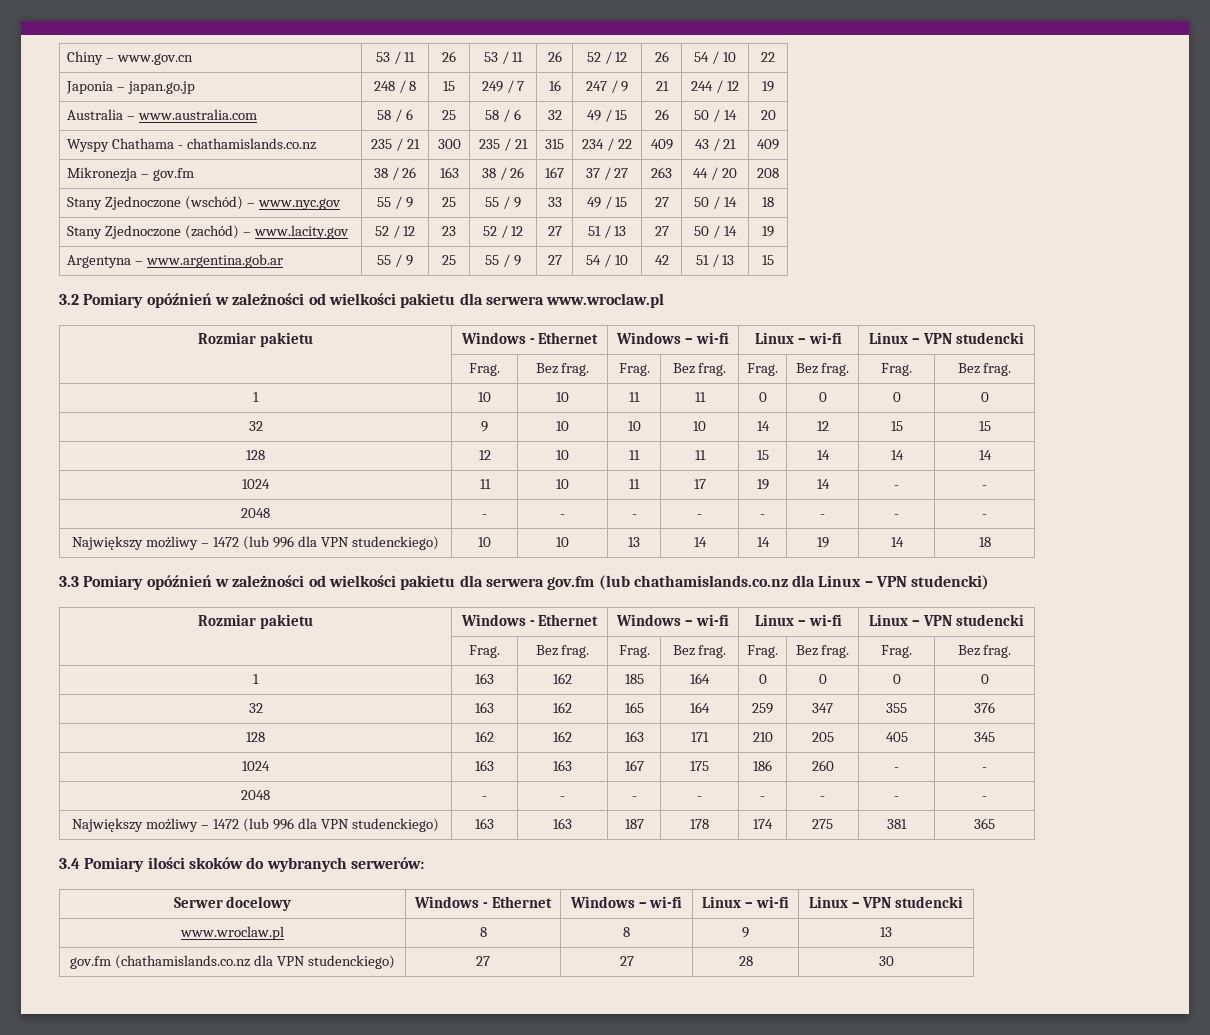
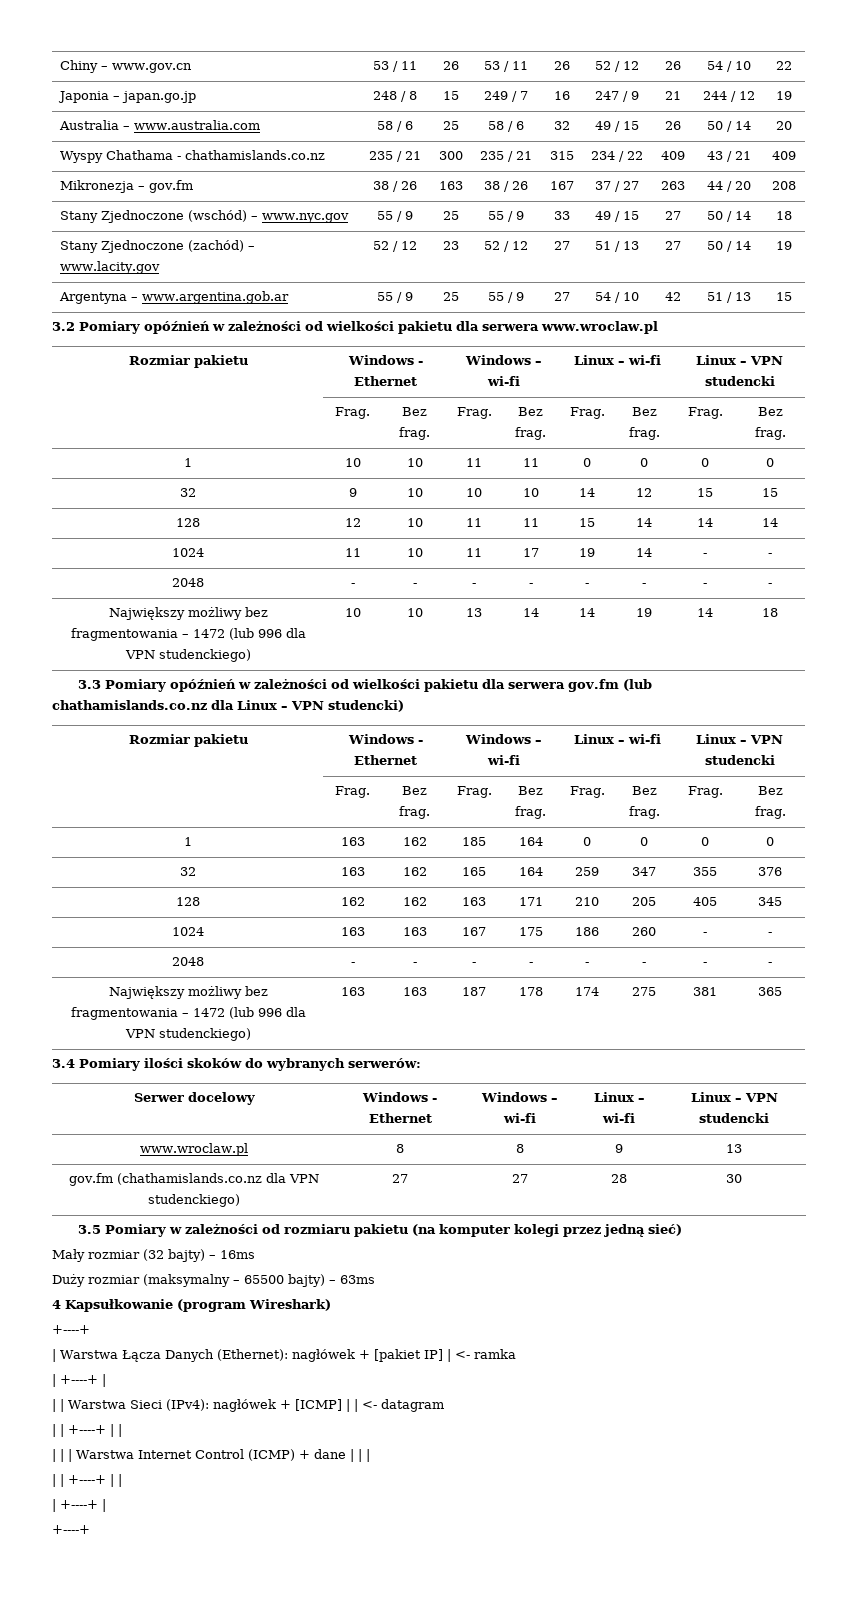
(199, 543) none -> [244,607,268,617] [70,628,178,641] bez fragmentowania
(199, 825) none -> [244,986,268,996] [70,1007,178,1020] bez fragmentowania
(894, 961) none -> [78,1224,683,1237] [52,1249,255,1262] [52,1274,375,1287] [52,1299,331,1312] [52,1325,90,1334] [52,1349,516,1362] [52,1374,106,1387] [52,1399,444,1412] [52,1424,122,1437] [52,1449,370,1462] [52,1474,122,1487] [52,1499,106,1512] [52,1525,90,1534] // 3.5 Pomiary w zależności od rozmiaru pakietu (na komputer kolegi przez jedną sieć) // Mały rozmiar (32 bajty) – 16ms // Duży rozmiar (maksymalny – 65500 bajty) – 63ms // 4 Kapsułkowanie (program Wireshark) // +----+ // | Warstwa Łącza Danych (Ethernet): nagłówek + [pakiet IP] | <- ramka // | +----+ | // | | Warstwa Sieci (IPv4): nagłówek + [ICMP] | | <- datagram // | | +----+ | | // | | | Warstwa Internet Control (ICMP) + dane | | | // | | +----+ | | // | +----+ | // +----+

